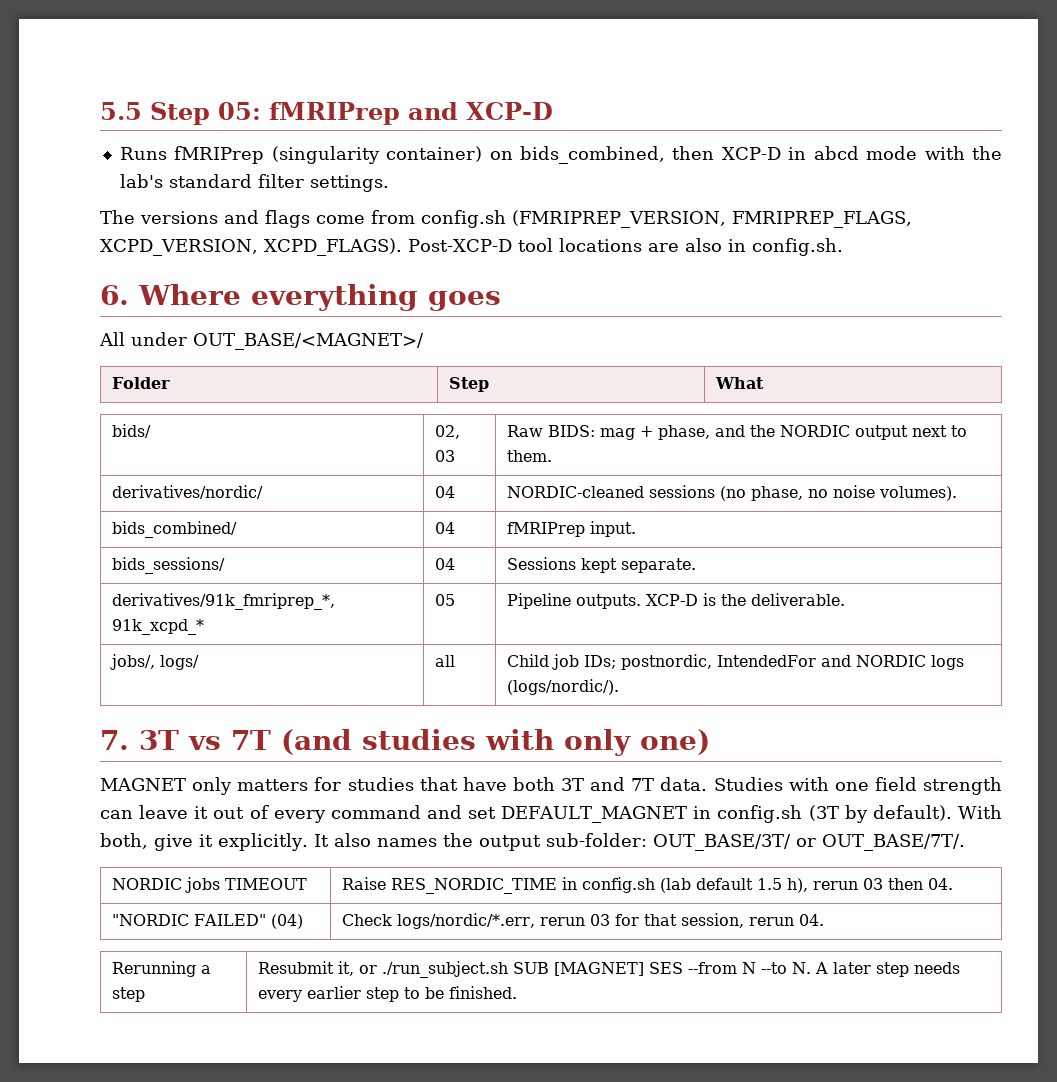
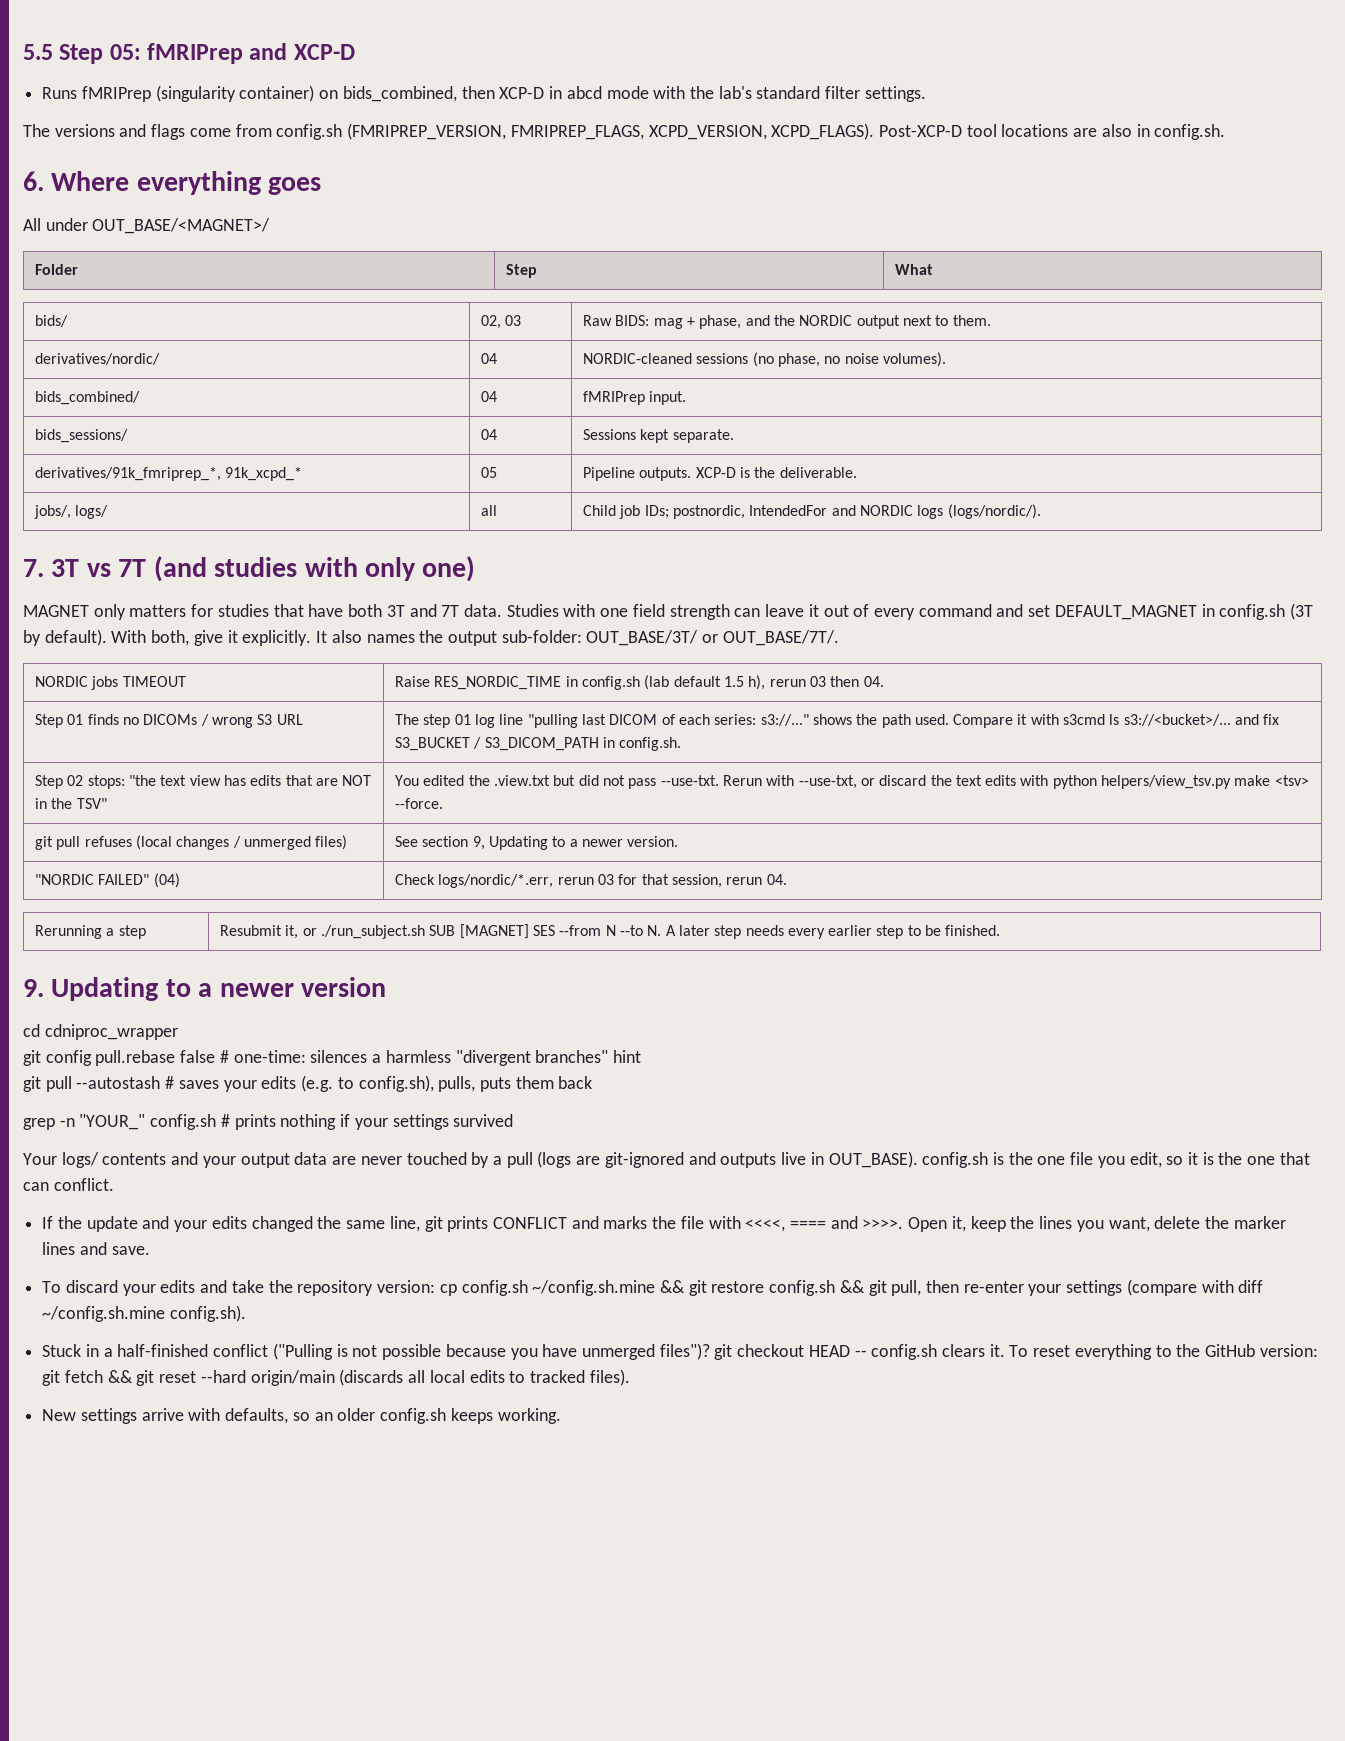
(954, 884) none -> [35,714,303,728] [395,714,1280,728] [395,737,682,751] [35,775,372,789] [35,798,107,809] [395,775,1309,789] [395,798,444,809] [35,835,348,850] [395,836,679,850] // Step 01 finds no DICOMs / wrong S3 URL | The step 01 log line "pulling last DICOM of each series: s3://..." shows the path used. Compare it with s3cmd ls s3://<bucket>/... and fix S3_BUCKET / S3_DICOM_PATH in config.sh. // Step 02 stops: "the text view has edits that are NOT in the TSV" | You edited the .view.txt but did not pass --use-txt. Rerun with --use-txt, or discard the text edits with python helpers/view_tsv.py make <tsv> --force. // git pull refuses (local changes / unmerged files) | See section 9, Updating to a newer version.
(518, 992) none -> [23,977,387,1001] [23,1024,178,1040] [23,1050,641,1066] [23,1075,593,1092] [23,1114,514,1130] [23,1151,1310,1168] [23,1178,114,1191] [42,1216,1286,1232] [42,1242,150,1255] [42,1279,1264,1296] [42,1305,246,1322] [42,1343,1318,1360] [42,1369,630,1386] [42,1408,561,1424] // 9. Updating to a newer version // cd cdniproc_wrapper // git config pull.rebase false # one-time: silences a harmless "divergent branches" hint // git pull --autostash # saves your edits (e.g. to config.sh), pulls, puts them back // grep -n "YOUR_" config.sh # prints nothing if your settings survived // Your logs/ contents and your output data are never touched by a pull (logs are git-ignored and outputs live in OUT_BASE). config.sh is the one file you edit, so it is the one that can conflict. // If the update and your edits changed the same line, git prints CONFLICT and marks the file with <<<<, ==== and >>>>. Open it, keep the lines you want, delete the marker lines and save. // To discard your edits and take the repository version: cp config.sh ~/config.sh.mine && git restore config.sh && git pull, then re-enter your settings (compare with diff ~/config.sh.mine config.sh). // Stuck in a half-finished conflict ("Pulling is not possible because you have unmerged files")? git checkout HEAD -- config.sh clears it. To reset everything to the GitHub version: git fetch && git reset --hard origin/main (discards all local edits to tracked files). // New settings arrive with defaults, so an older config.sh keeps working.

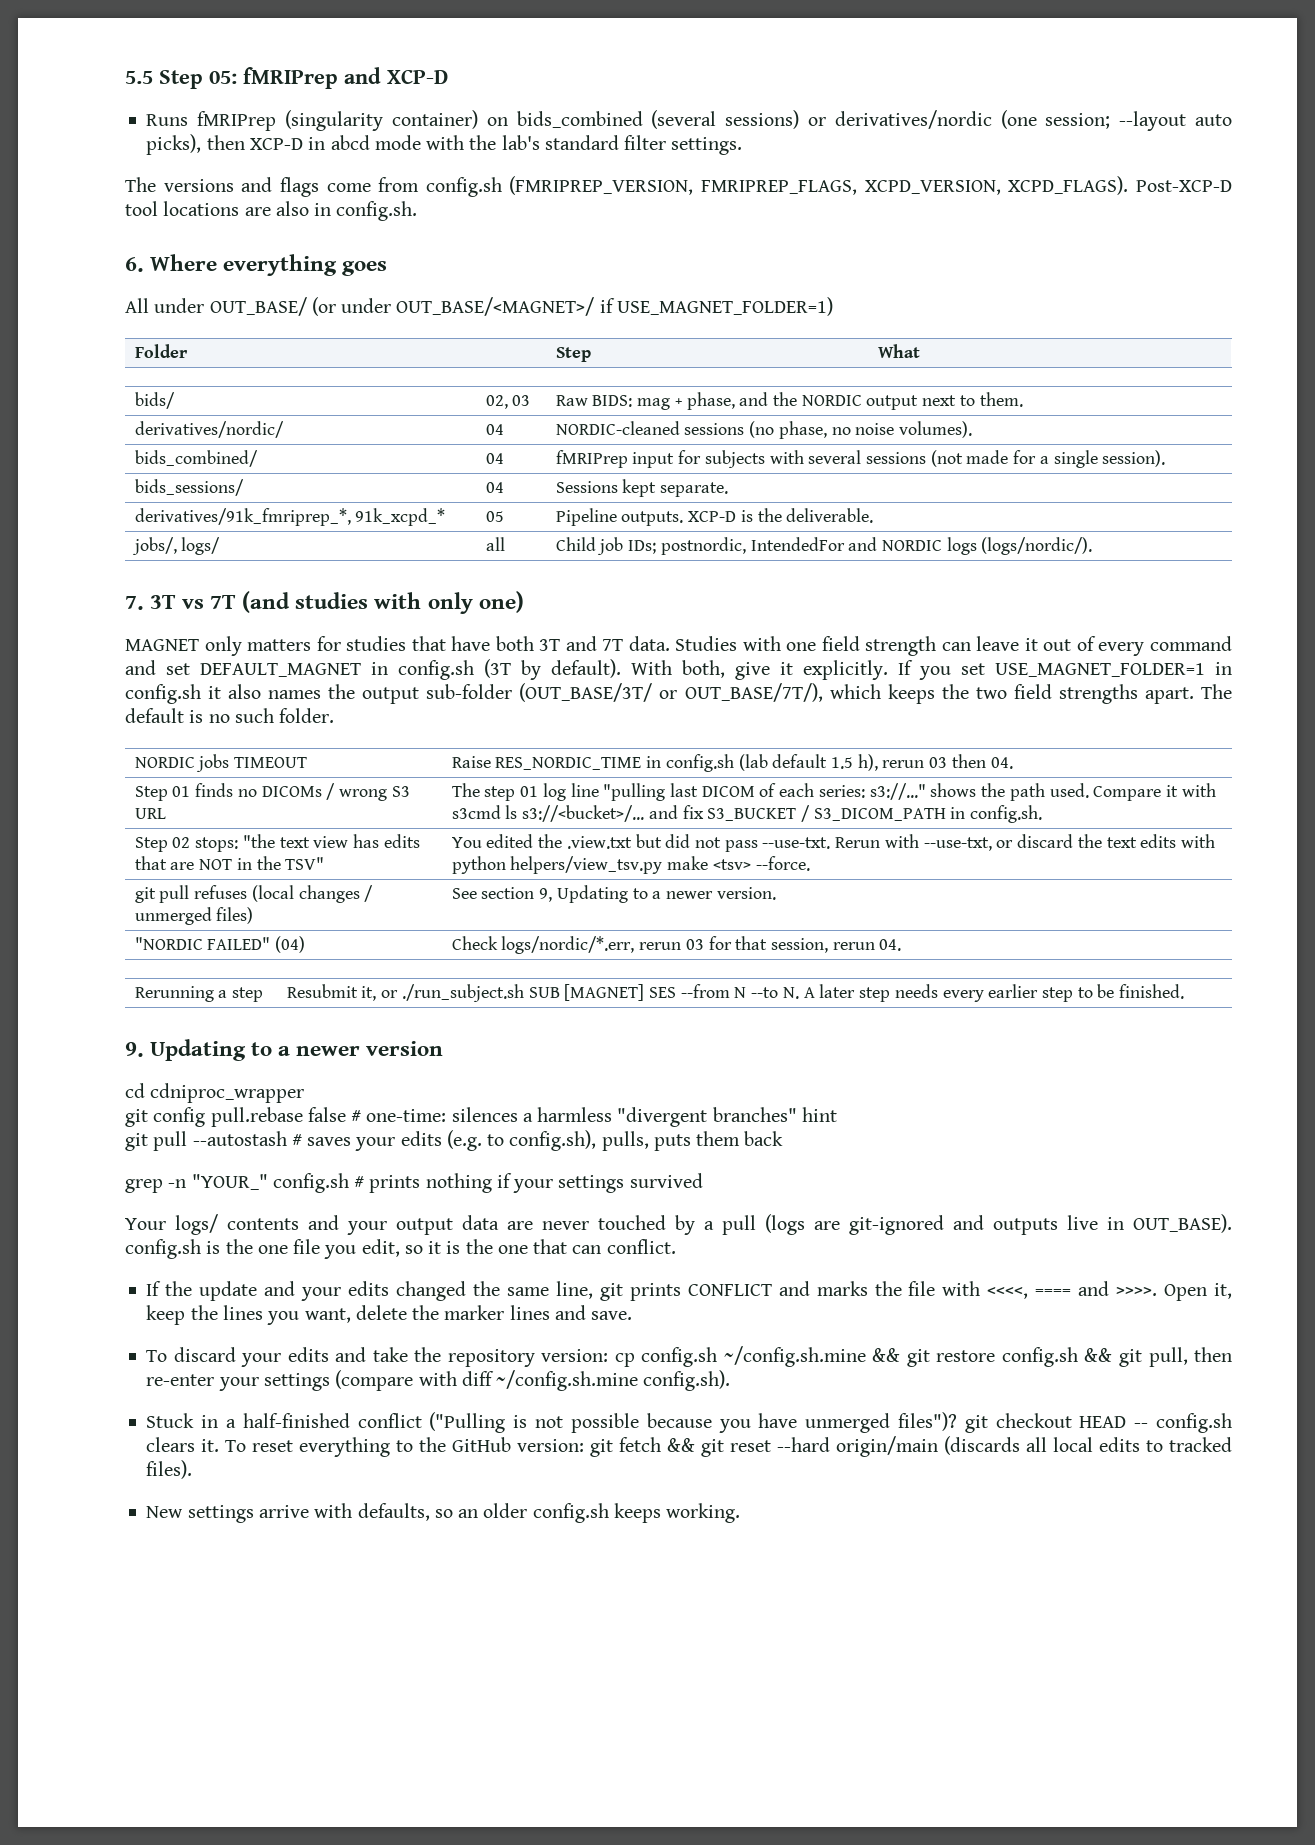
[342,86,457,102] bids_combined, -> [516,110,1233,131] [146,134,202,155] bids_combined (several sessions) or derivatives/nordic (one session; --layout auto picks),
(88, 224) none -> [209,297,392,316] OUT_BASE/ (or under
(271, 226) none -> [599,297,833,316] if USE_MAGNET_FOLDER=1)
[649,391,687,405] input. -> [632,450,1166,468] input for subjects with several sessions (not made for a single session).
[316,630,839,646] It also names the output sub-folder: OUT_BASE/3T/ or OUT_BASE/7T/. -> [898,660,1232,680] [125,683,1233,704] [125,708,335,723] If you set USE_MAGNET_FOLDER=1 in config.sh it also names the output sub-folder (OUT_BASE/3T/ or OUT_BASE/7T/), which keeps the two field strengths apart. The default is no such folder.

